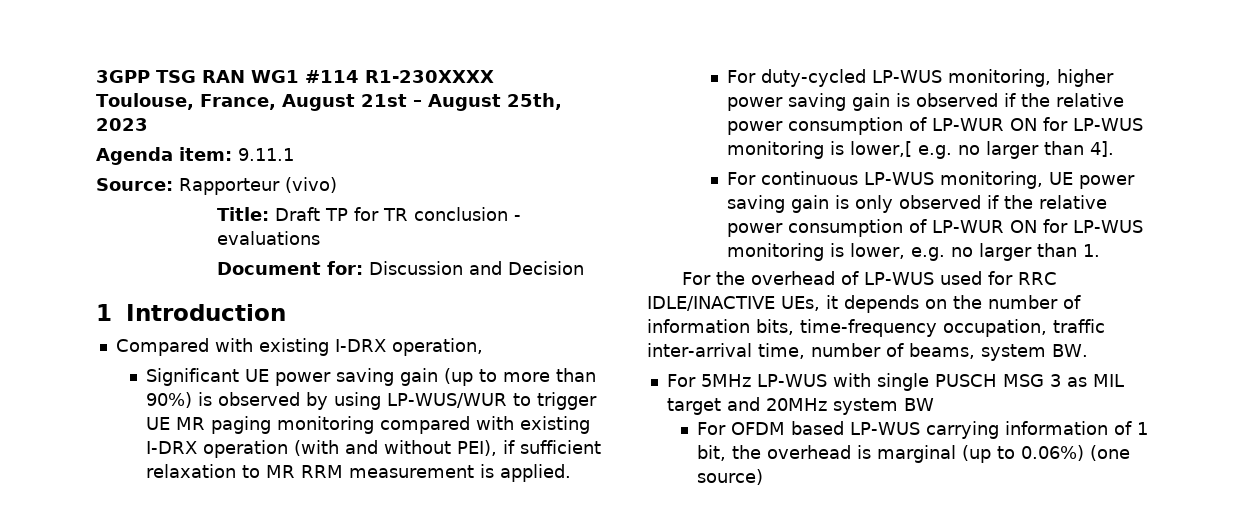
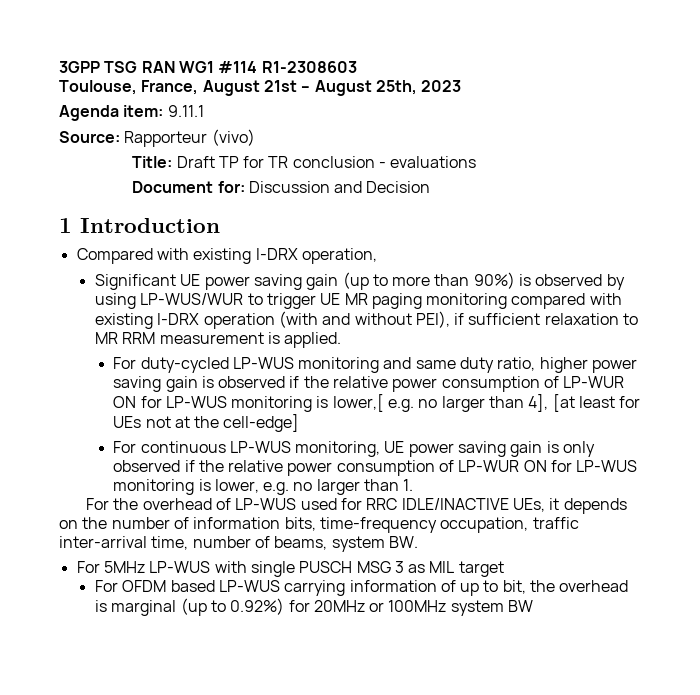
[365,70,494,83] R1-230XXXX -> [261,61,357,73] R1-2308603
[948,69,1052,87] monitoring, -> [298,357,536,373] monitoring and same duty ratio,
[1090,141,1115,157] 4]. -> [528,394,641,412] [113,414,300,432] 4], [at least for UEs not at the cell-edge]
[726,397,934,415] and 20MHz system BW -> (504, 569) none
[1137,422,1149,435] 1 -> [460,580,499,596] up to
[1021,445,1131,461] [697,469,764,485] 0.06%) (one source) -> [230,598,534,616] 0.92%) for 20MHz or 100MHz system BW

